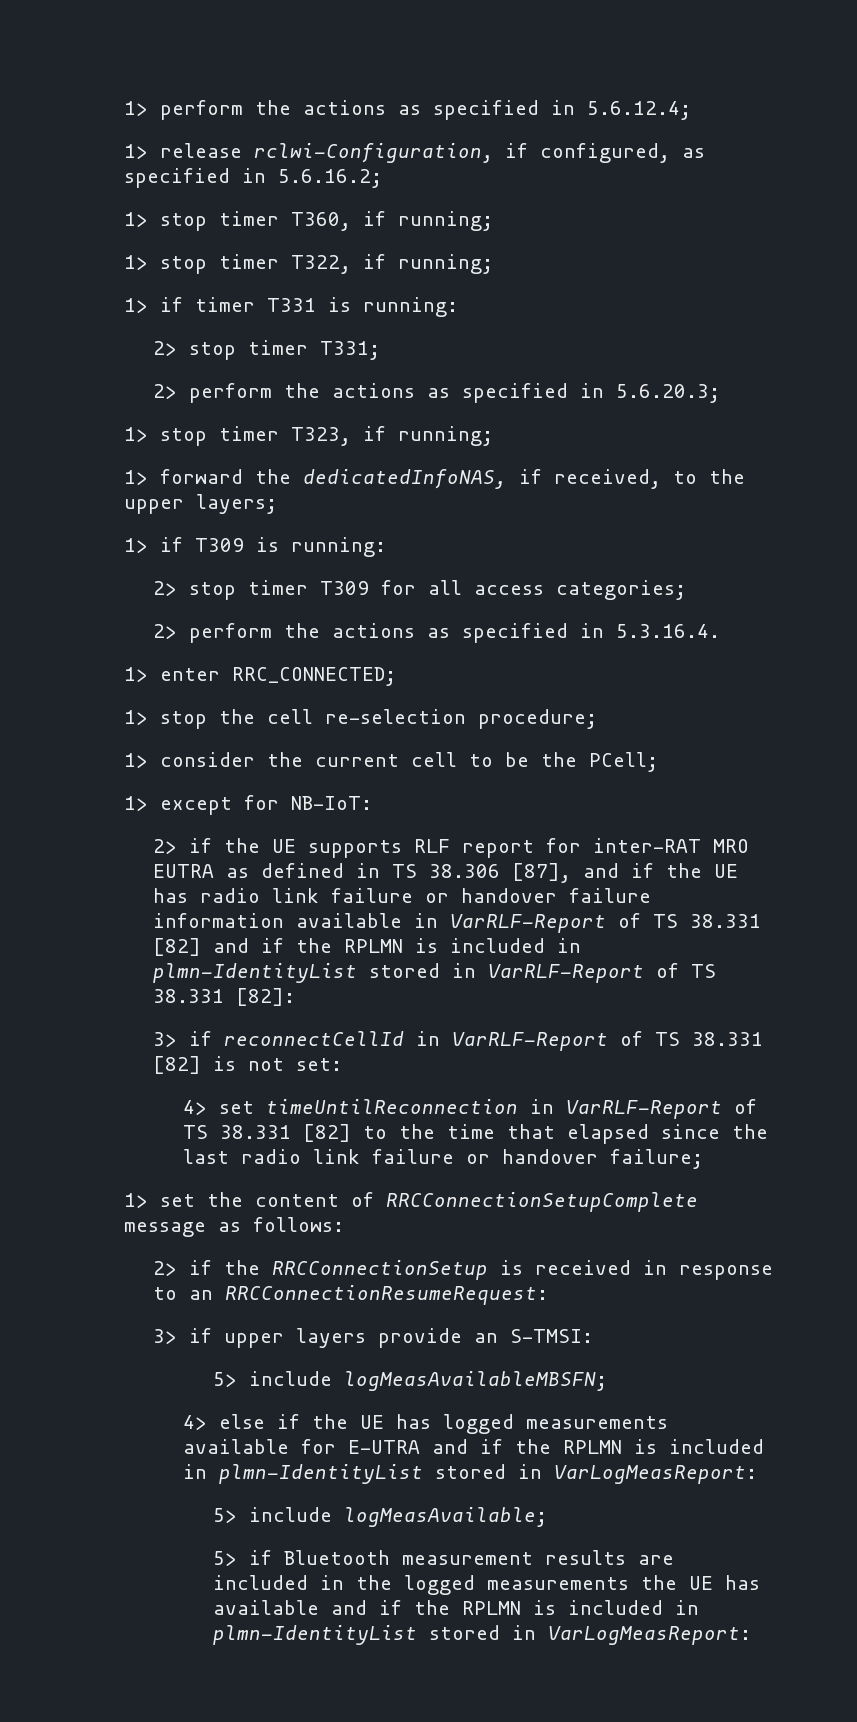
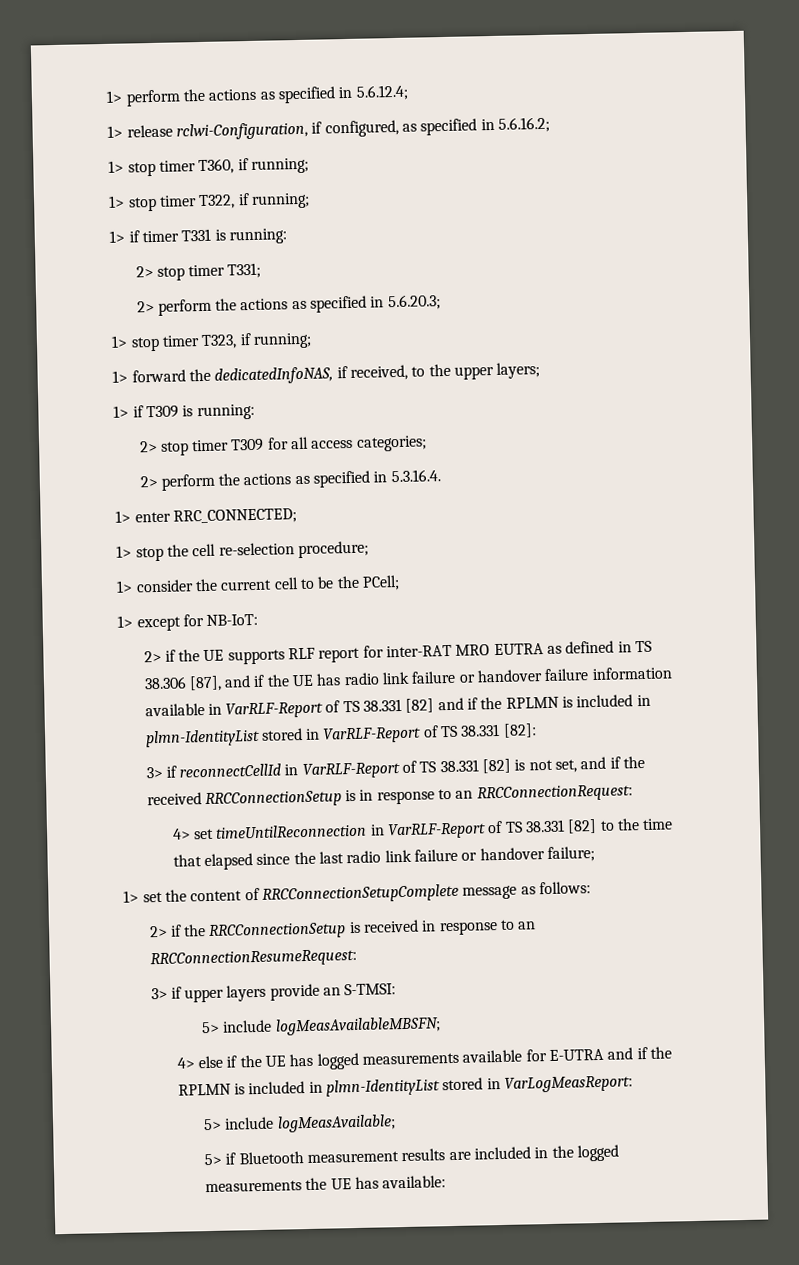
[296,1058,343,1071] set: -> [555,755,645,773] [146,784,633,809] set, and if the received RRCConnectionSetup is in response to an RRCConnectionRequest:
[212,1600,699,1615] [212,1625,751,1645] available and if the RPLMN is included in plmn-IdentityList stored in VarLogMeasReport: -> [382,1175,447,1189] available:

